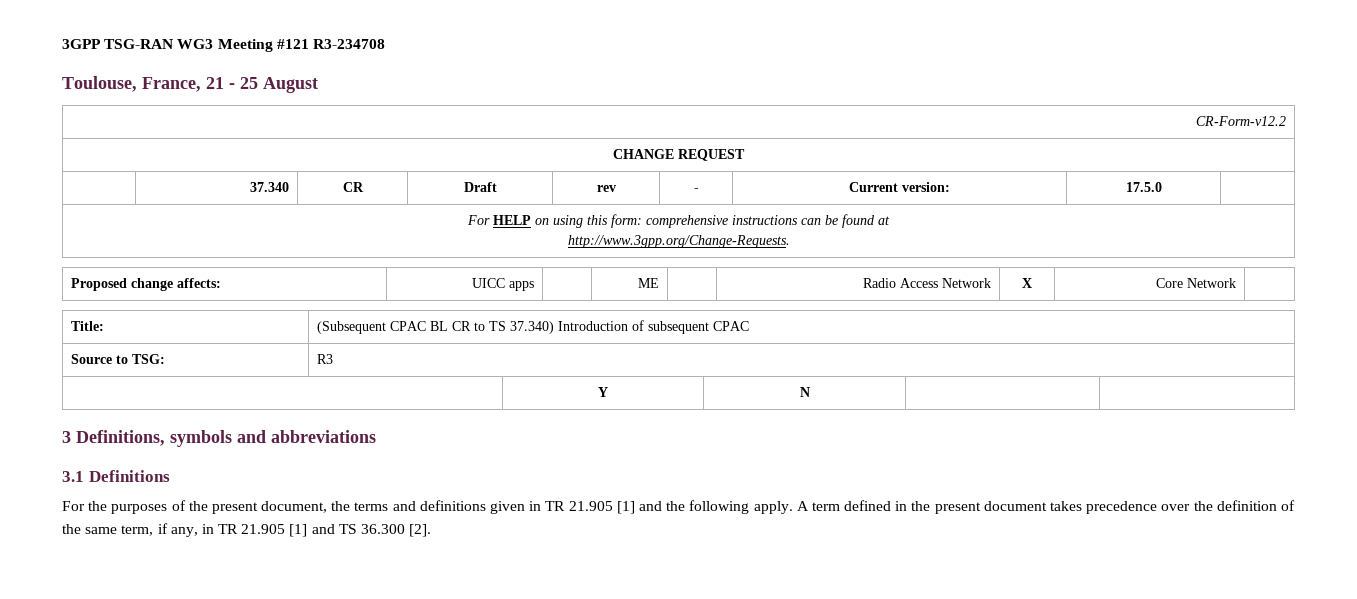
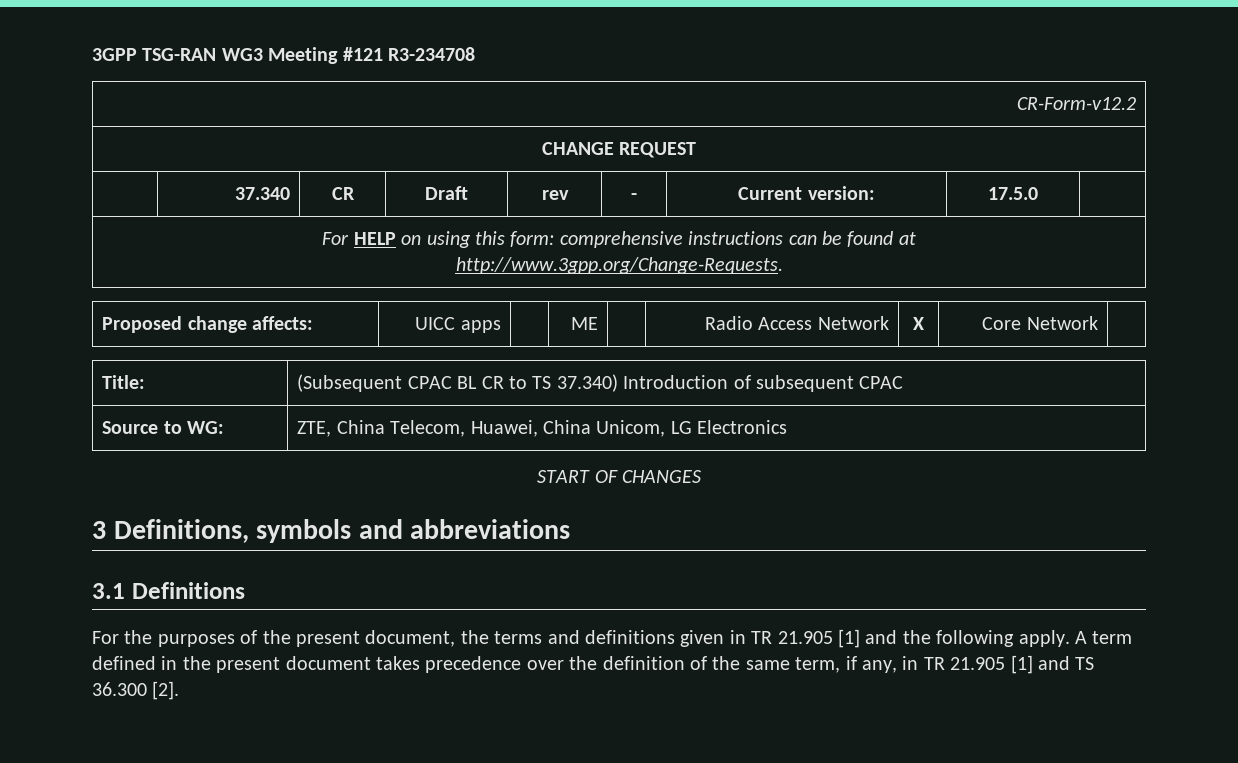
[62,76,318,93] // Toulouse, France, 21 - 25 August -> (475, 54) none
[132,354,166,364] [317,354,334,364] [598,387,608,397] [799,387,810,397] TSG: | R3 // | Y | N | | -> [187,421,225,434] [297,420,788,437] [537,470,702,483] WG: | ZTE, China Telecom, Huawei, China Unicom, LG Electronics // START OF CHANGES

